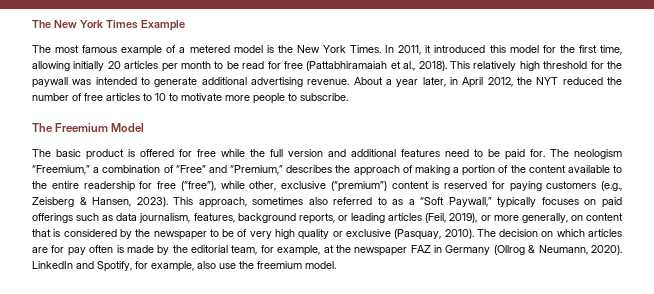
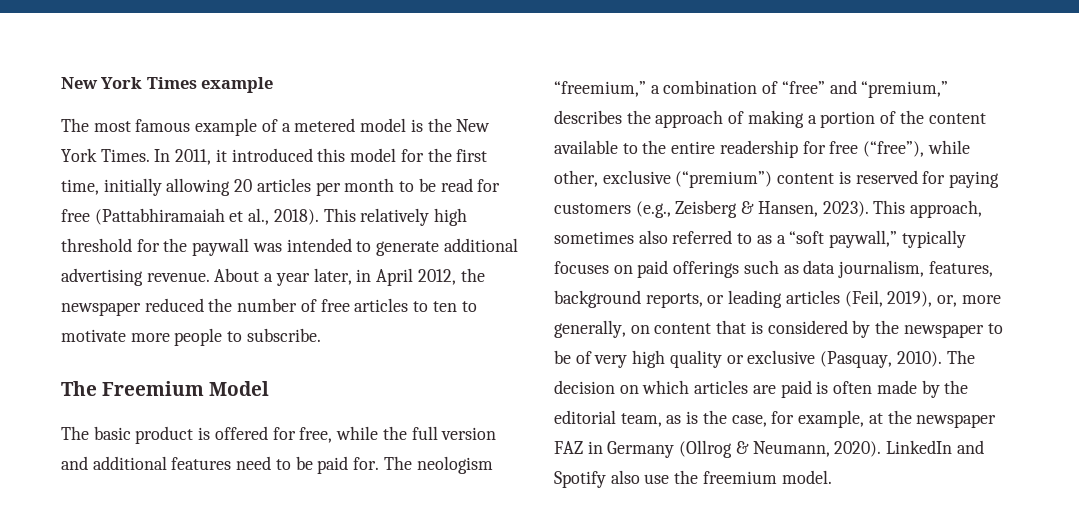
[32,20,51,28] The -> (61, 83) none
[140,20,185,31] Example -> [201,77,274,93] example
[32,61,105,71] allowing initially -> [103,178,231,196] initially allowing
[536,77,559,85] NYT -> [61,302,141,316] newspaper
[155,93,166,101] 10 -> [432,301,457,312] ten
[197,149,216,157] free -> [299,427,333,443] free,
[32,165,90,175] “Freemium,” -> [554,81,646,97] “freemium,”
[175,165,283,175] “Free” and “Premium,” -> [781,80,949,98] “free” and “premium,”
[420,197,492,207] “Soft Paywall,” -> [789,230,898,248] “soft paywall,”
[480,215,491,221] or -> [937,295,958,307] or,
[51,245,124,256] for pay often is -> [780,380,873,398] paid is often
(258, 250) none -> [666,410,767,427] as is the case,
[97,261,194,272] Spotify, for example, -> [554,471,606,488] Spotify

